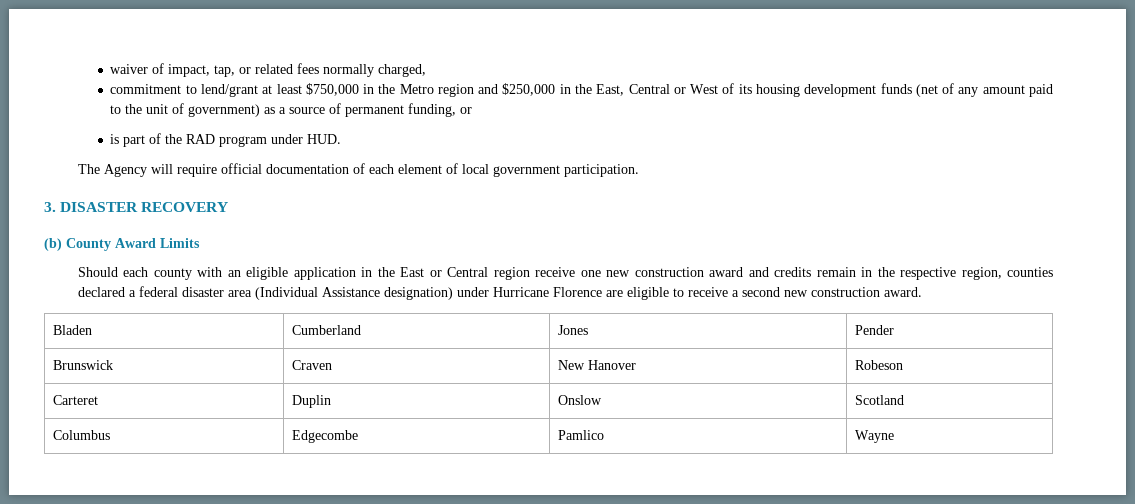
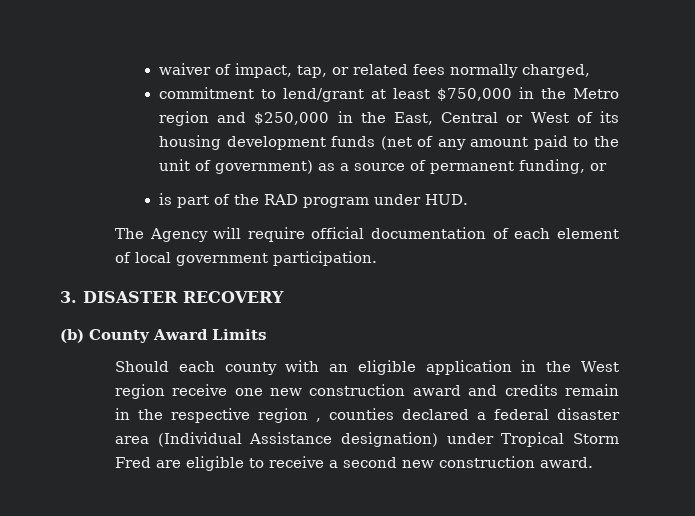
[400,267,489,277] East or Central -> [581,361,620,372] West
[961,267,1002,280] region, -> [257,408,321,423] region ,
[492,287,602,297] Hurricane Florence -> [501,432,619,447] [114,457,151,468] Tropical Storm Fred
[52,325,92,335] [291,325,361,335] [557,325,588,335] [854,325,894,335] [52,360,113,370] [291,360,332,370] [557,360,636,370] [854,360,903,370] [52,395,98,405] [291,395,331,408] [557,395,602,405] [854,395,904,405] [52,430,110,440] [291,430,358,443] [557,430,604,440] [854,430,894,443] // Bladen | Cumberland | Jones | Pender // Brunswick | Craven | New Hanover | Robeson // Carteret | Duplin | Onslow | Scotland // Columbus | Edgecombe | Pamlico | Wayne -> (593, 462) none

